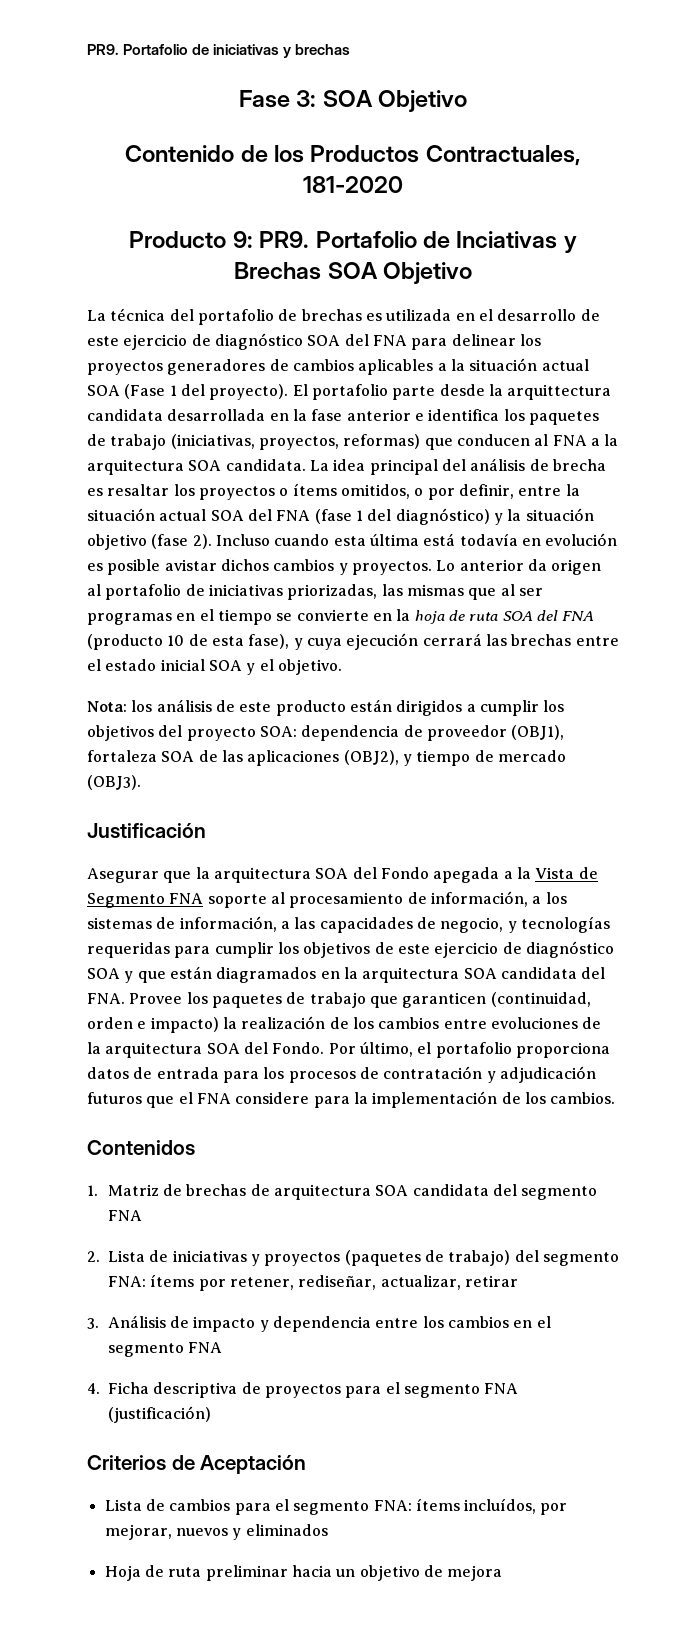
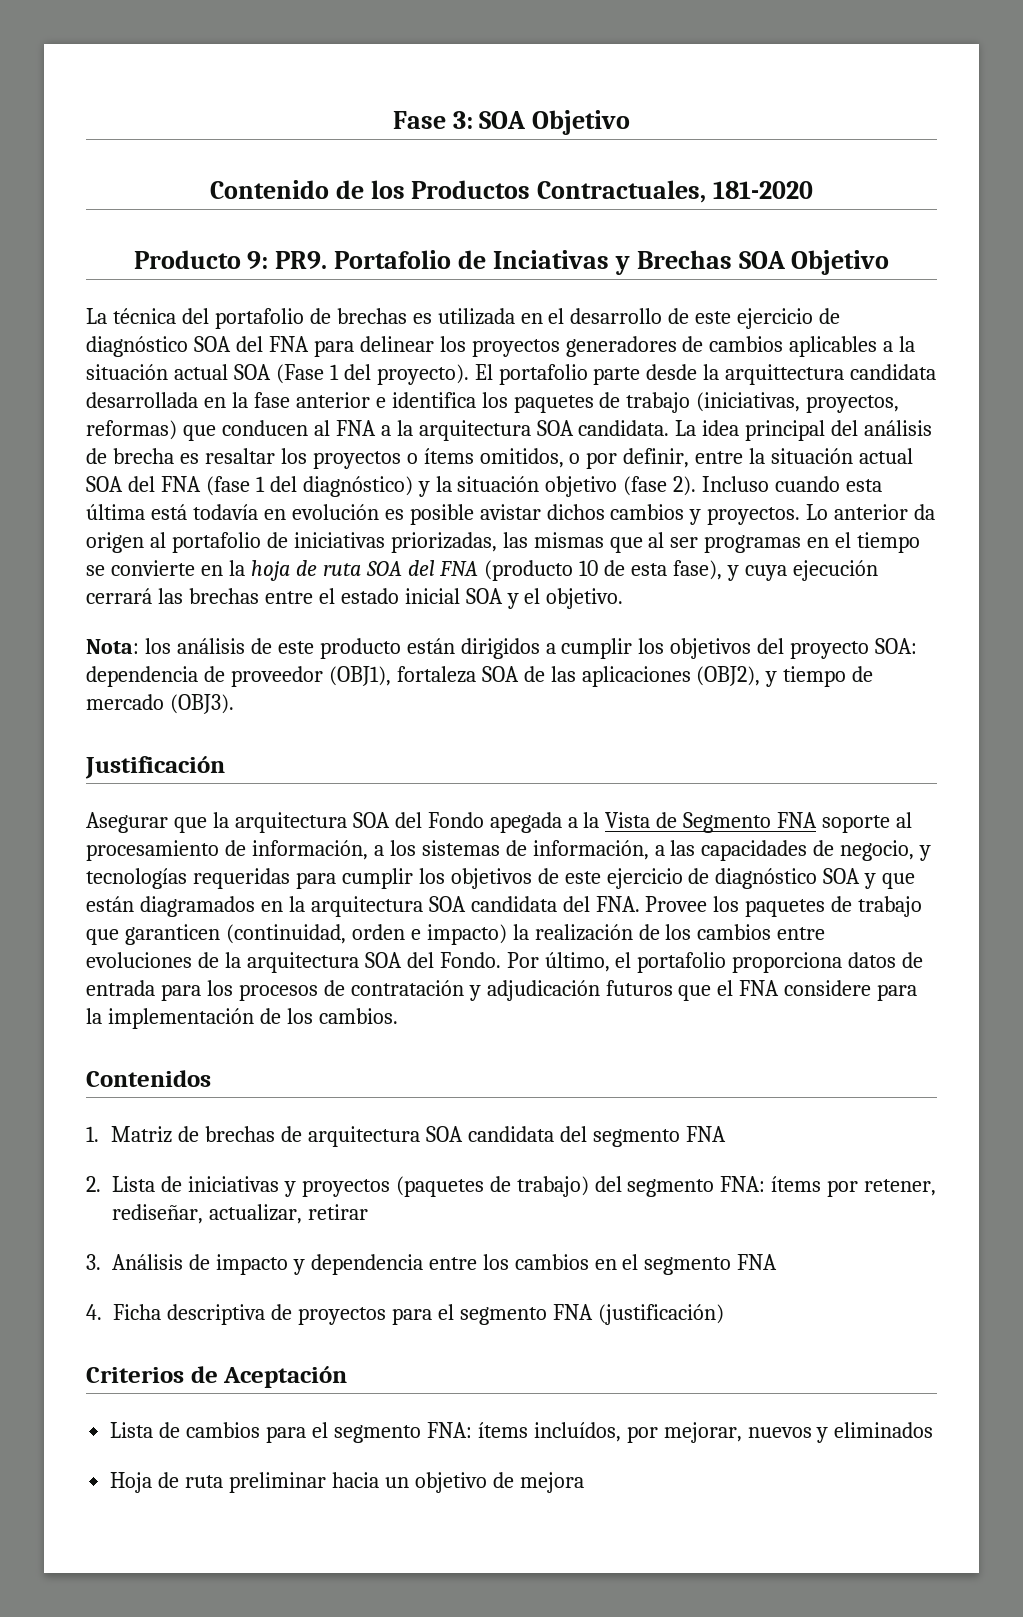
[87,44,351,58] PR9. Portafolio de iniciativas y brechas // -> (392, 120) none

